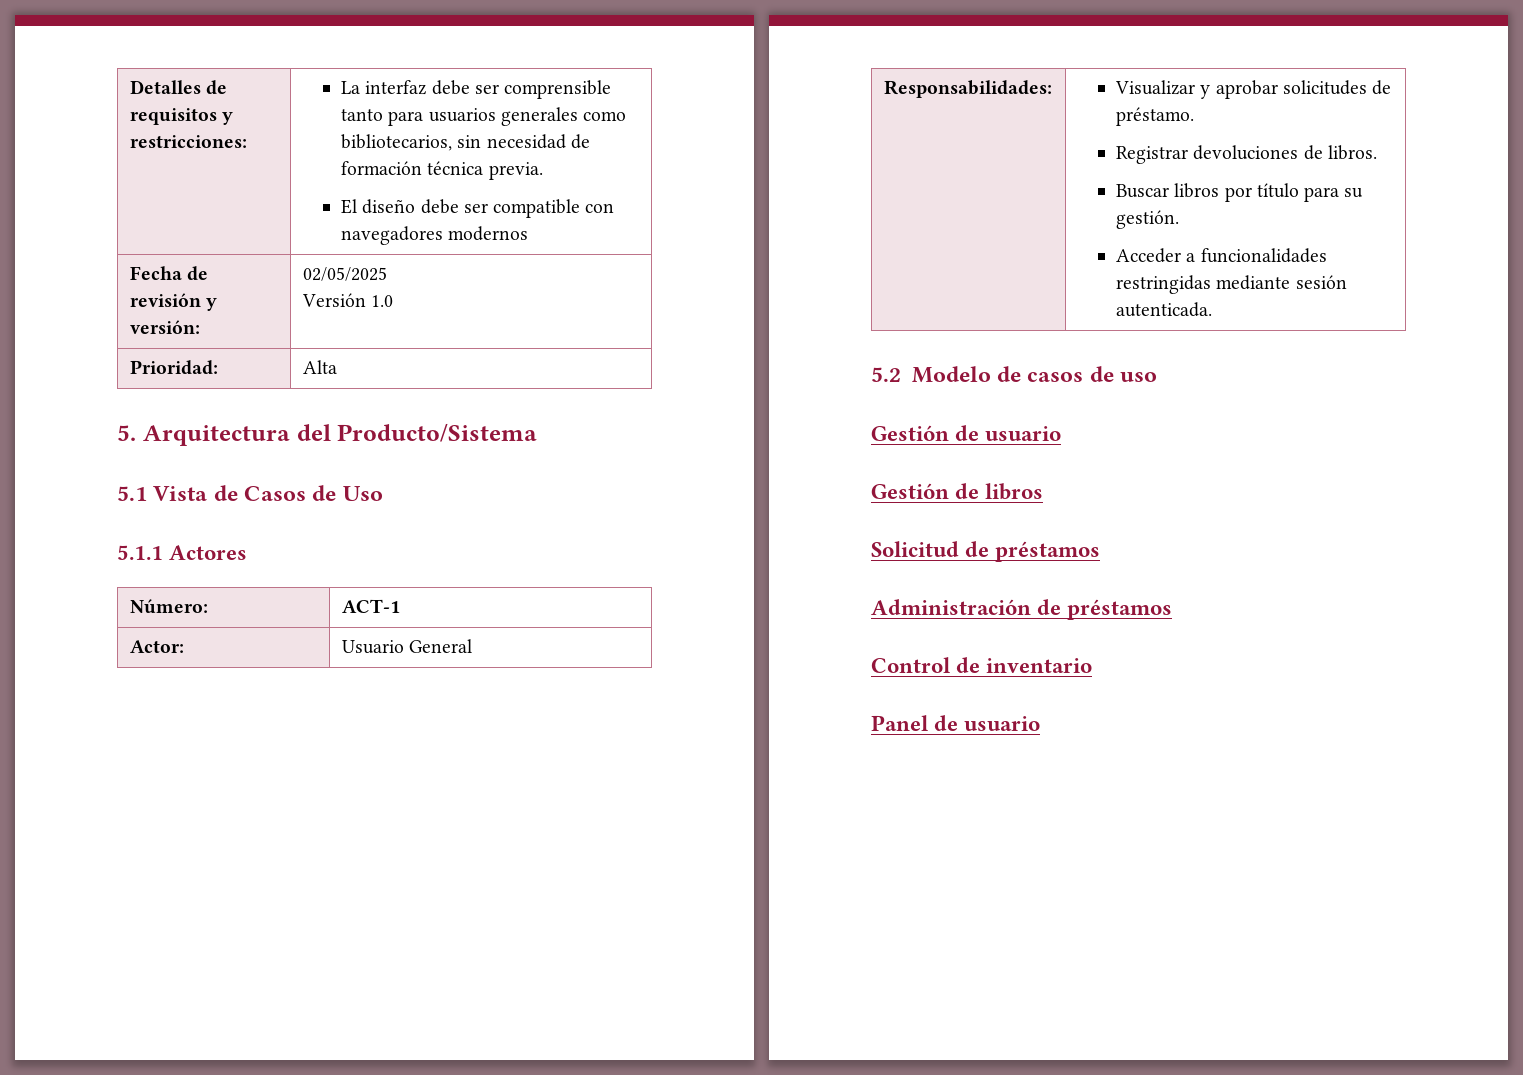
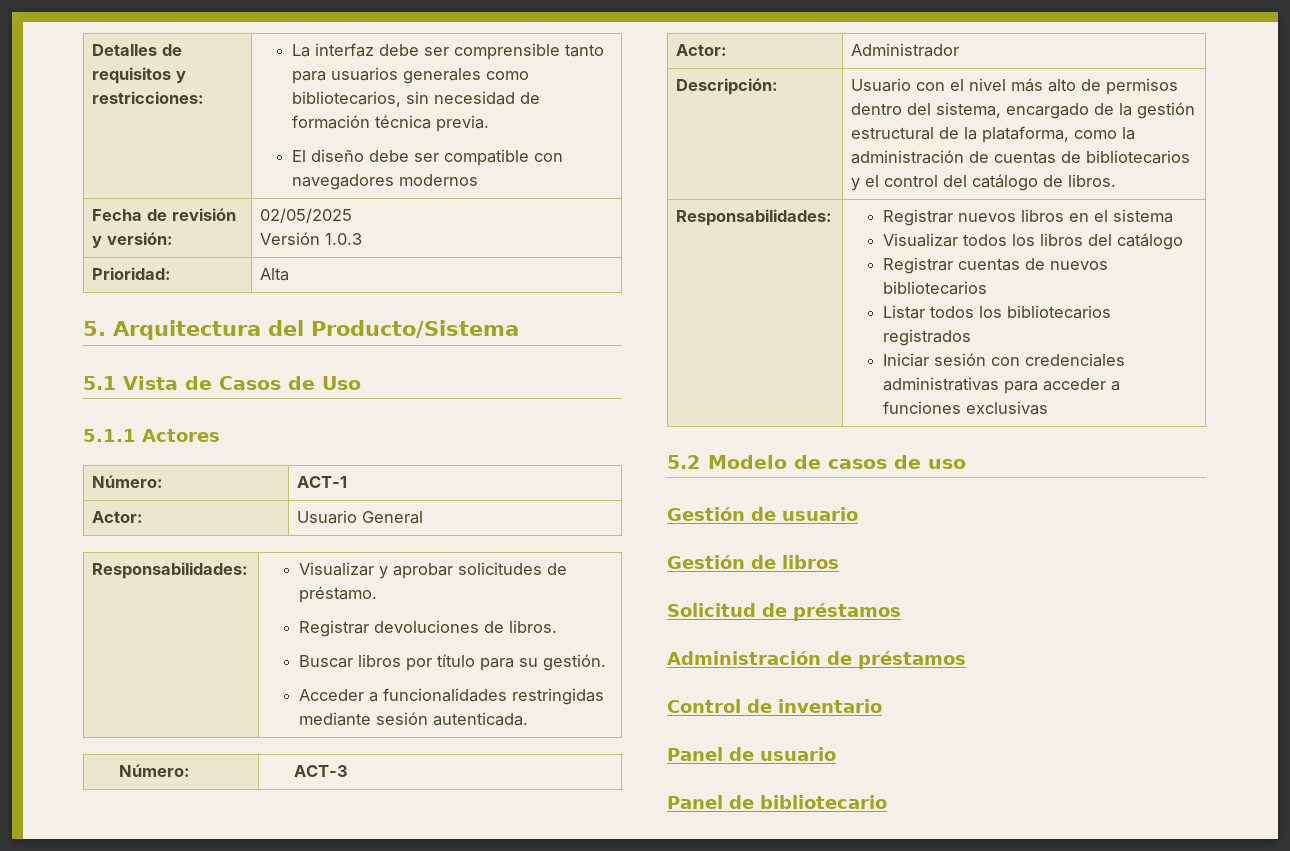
[370,295,393,307] 1.0 -> [325,233,363,245] 1.0.3
(1213, 309) none -> [118,764,190,777] [293,765,348,777] [676,44,728,56] [851,43,960,57] [676,78,779,95] [851,78,1179,95] [851,102,1196,119] [851,126,1136,143] [851,150,1191,164] [851,174,1117,191] [676,209,833,226] [882,209,1173,226] [882,233,1183,250] [882,257,1108,274] [882,281,987,295] [882,305,1111,319] [882,329,971,346] [882,353,1125,367] [882,377,1120,394] [882,401,1048,415] // Número: | ACT-3 // Actor: | Administrador // Descripción: | Usuario con el nivel más alto de permisos dentro del sistema, encargado de la gestión estructural de la plataforma, como la administración de cuentas de bibliotecarios y el control del catálogo de libros. // Responsabilidades: | Registrar nuevos libros en el sistema // Visualizar todos los libros del catálogo // Registrar cuentas de nuevos bibliotecarios // Listar todos los bibliotecarios registrados // Iniciar sesión con credenciales administrativas para acceder a funciones exclusivas
(1041, 723) none -> [667,795,887,809] // Panel de bibliotecario

